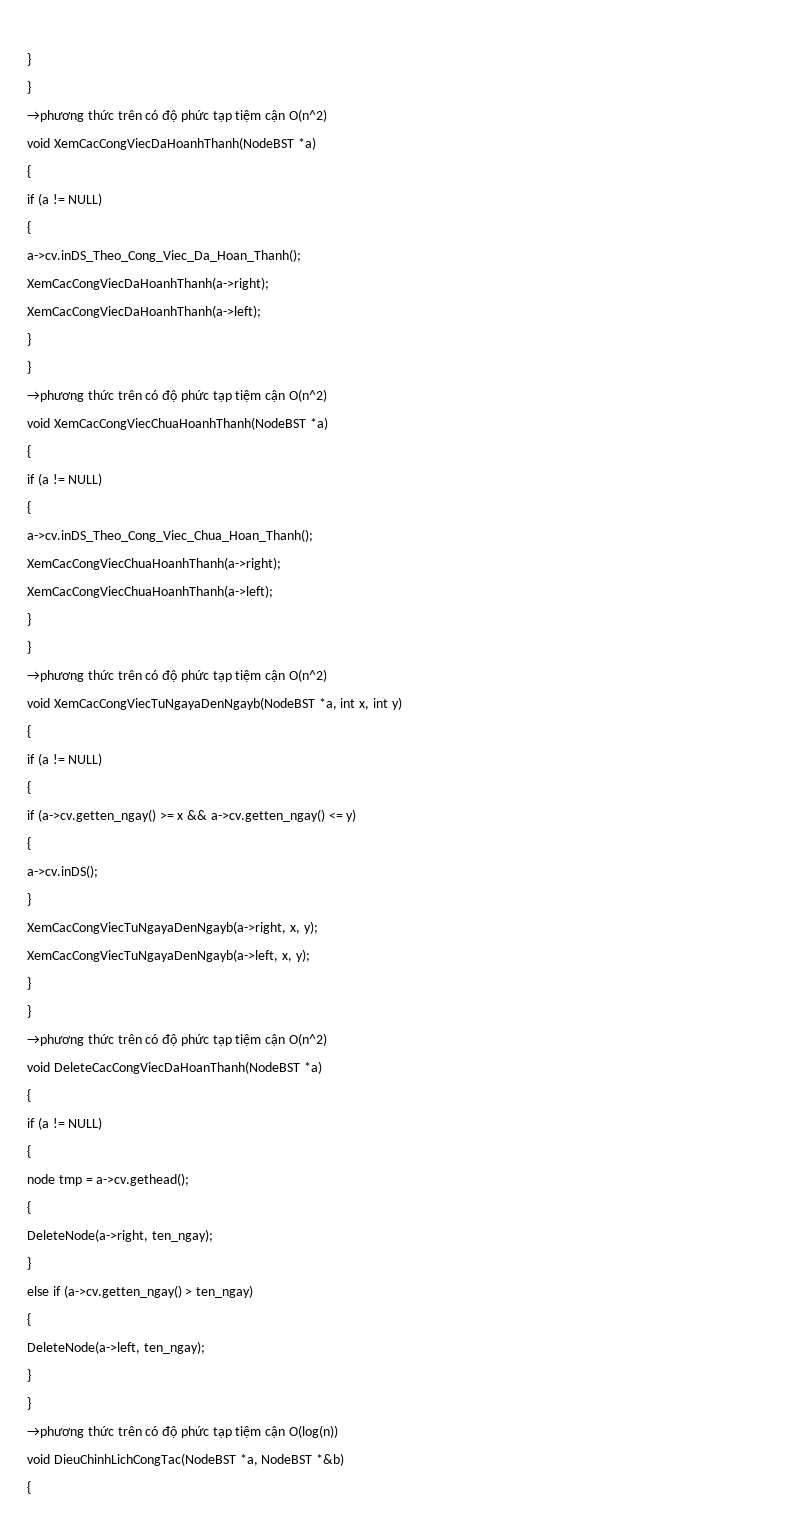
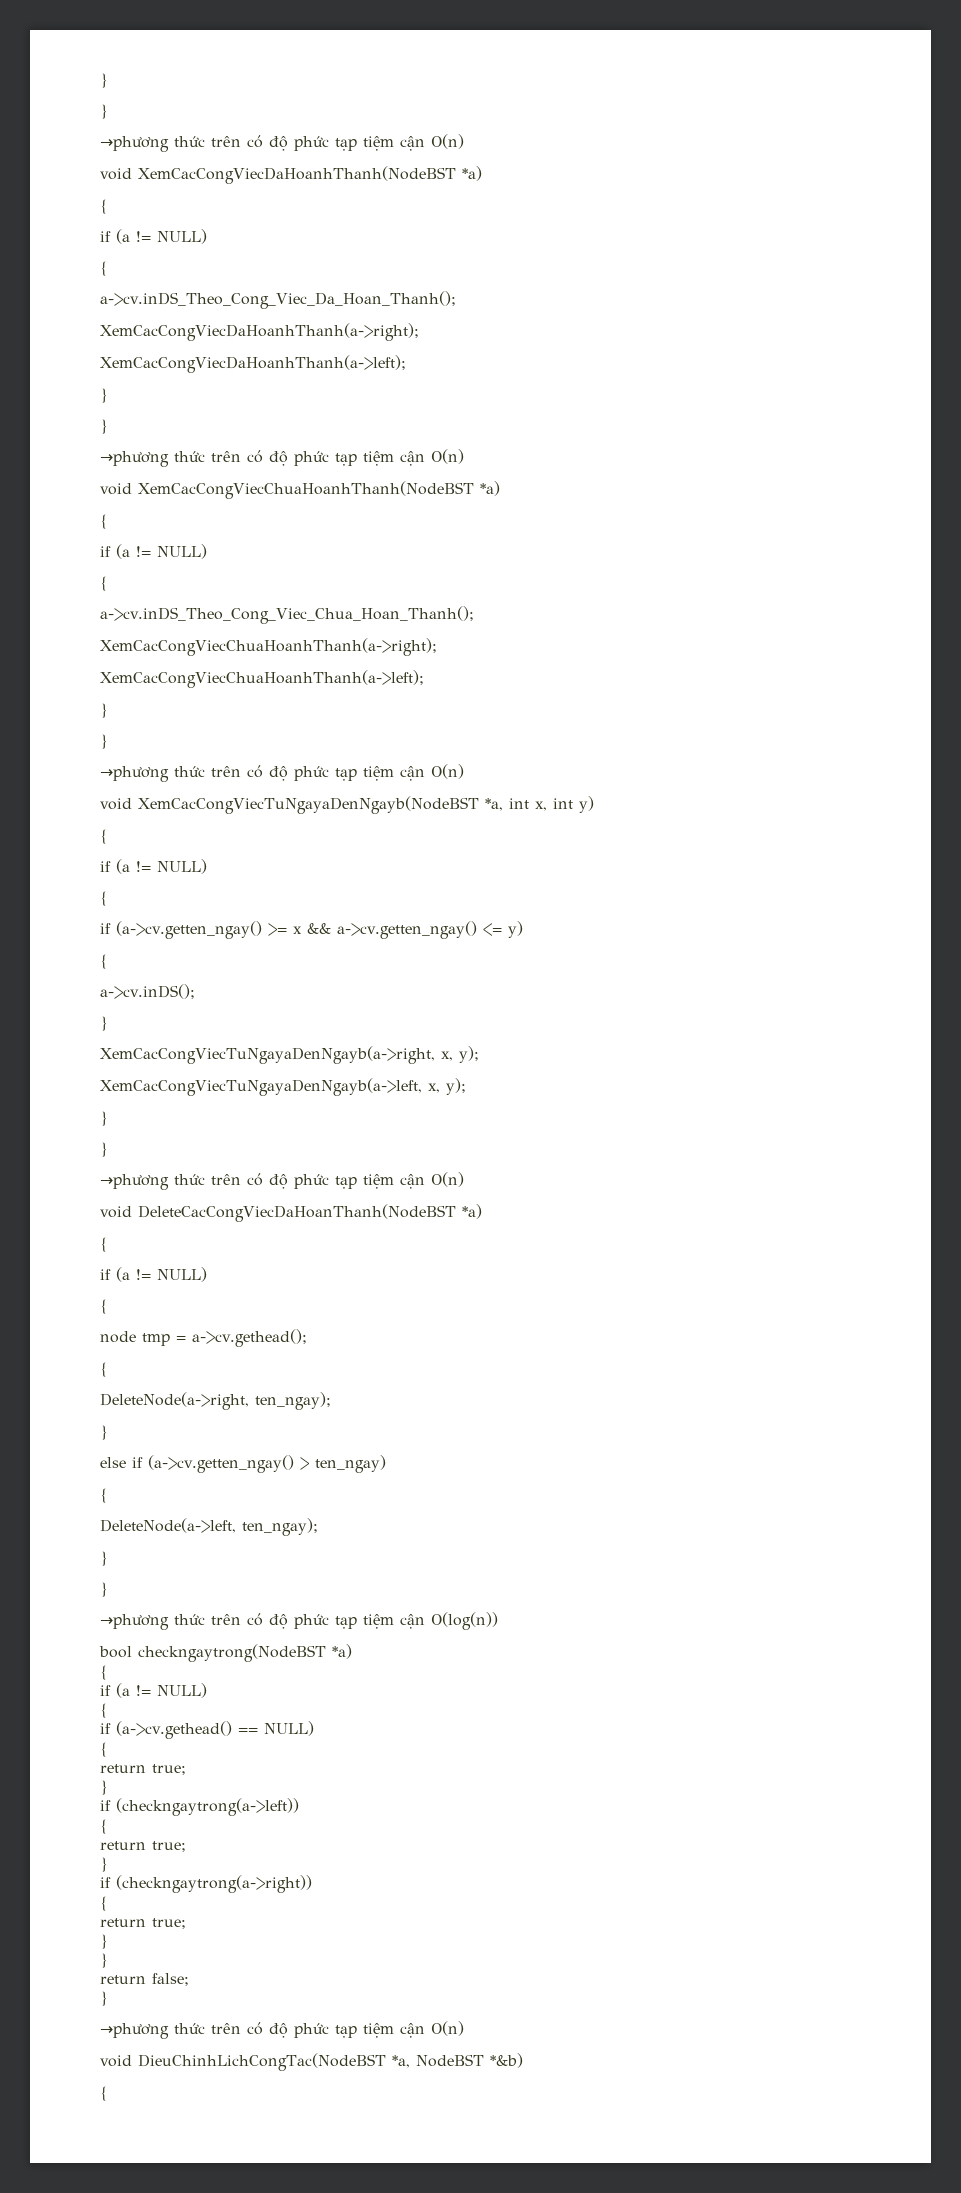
[289,109,328,122] O(n^2) -> [431,134,464,149] O(n)
[289,389,328,402] O(n^2) -> [431,449,464,464] O(n)
[289,669,328,682] O(n^2) -> [431,764,464,779] O(n)
[289,1033,328,1046] O(n^2) -> [431,1172,464,1187] O(n)
(339, 1431) none -> [99,1644,352,1662] [100,1665,108,1680] [100,1683,207,1698] [100,1703,108,1718] [100,1721,314,1739] [100,1742,108,1757] [100,1764,186,1775] [100,1780,108,1795] [100,1798,299,1816] [100,1819,108,1834] [100,1841,186,1852] [100,1857,108,1872] [100,1875,312,1893] [100,1896,108,1911] [100,1918,186,1929] [100,1934,108,1949] [100,1953,108,1968] [100,1973,189,1986] [100,1991,108,2006] [100,2021,464,2039] // bool checkngaytrong(NodeBST *a) // { // if (a != NULL) // { // if (a->cv.gethead() == NULL) // { // return true; // } // if (checkngaytrong(a->left)) // { // return true; // } // if (checkngaytrong(a->right)) // { // return true; // } // } // return false; // } // →phương thức trên có độ phức tạp tiệm cận O(n)

